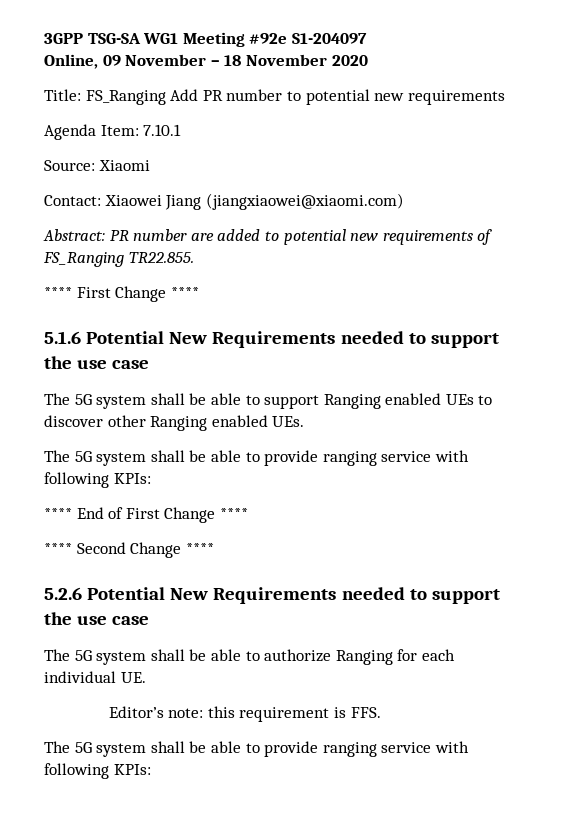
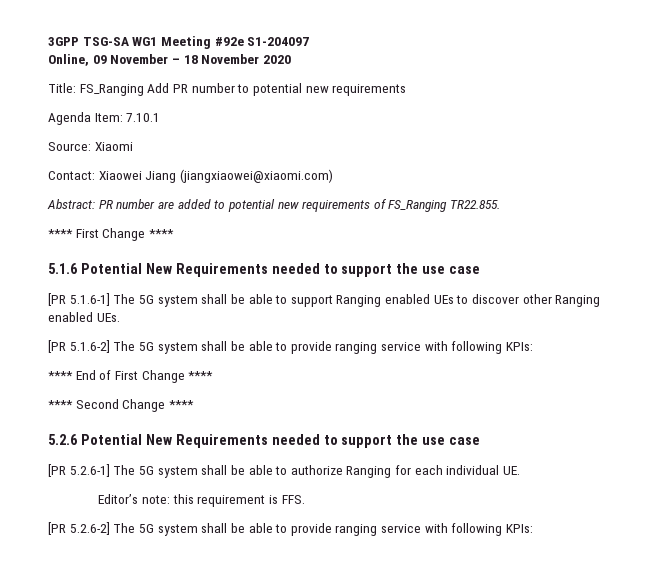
(150, 364) none -> [48,293,110,306] [PR 5.1.6-1]
(305, 421) none -> [48,340,110,353] [PR 5.1.6-2]
(150, 620) none -> [48,464,110,477] [PR 5.2.6-1]
(381, 712) none -> [48,522,110,535] [PR 5.2.6-2]

